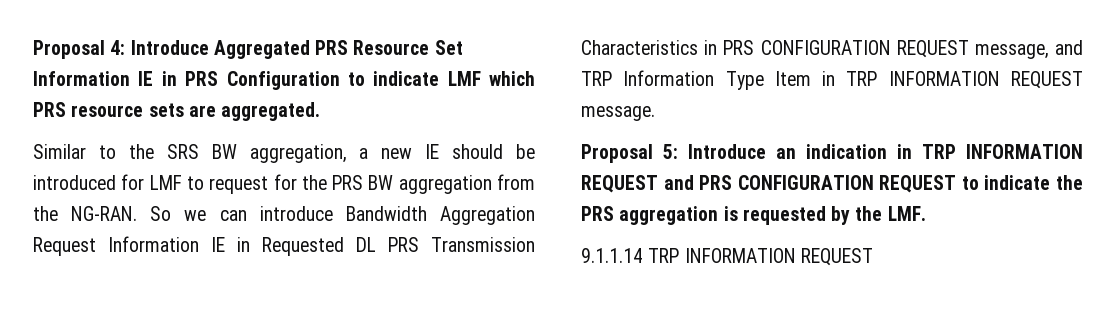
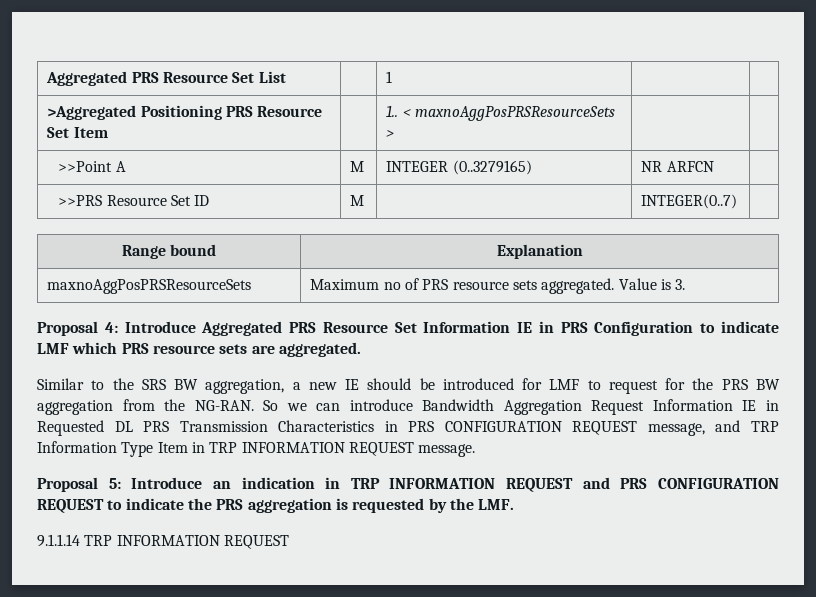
(33, 49) none -> [46,71,286,86] [386,71,393,83] [47,105,323,120] [47,127,108,138] [386,105,616,121] [386,130,395,138] [58,161,126,172] [350,161,365,172] [386,160,532,175] [641,161,714,172] [58,195,210,206] [350,195,365,206] [641,194,738,209] [121,244,217,259] [496,244,583,259] [47,279,252,294] [310,278,686,294] Aggregated PRS Resource Set List | | 1 | | // >Aggregated Positioning PRS Resource Set Item | | 1.. < maxnoAggPosPRSResourceSets > | | // >>Point A | M | INTEGER (0..3279165) | NR ARFCN | // >>PRS Resource Set ID | M | | INTEGER(0..7) | // Range bound | Explanation // maxnoAggPosPRSResourceSets | Maximum no of PRS resource sets aggregated. Value is 3. //

